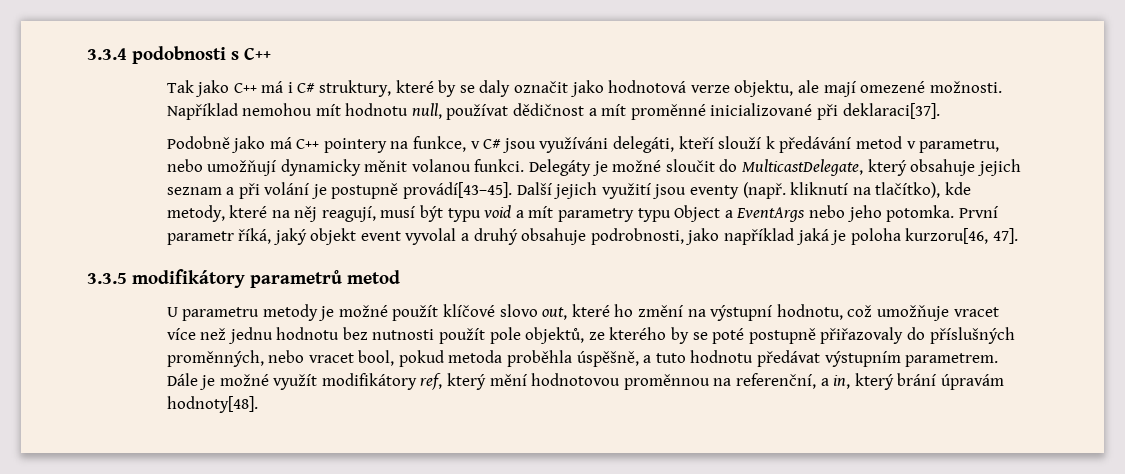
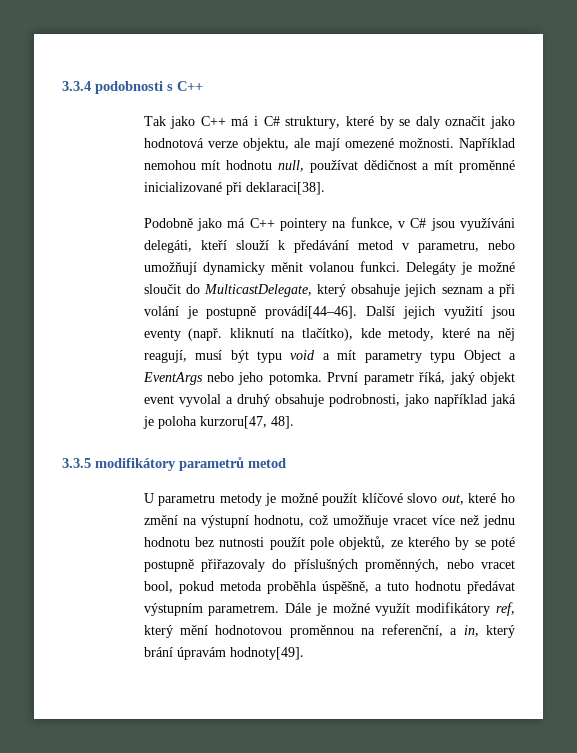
[842,103,940,119] deklaraci[37]. -> [245,182,325,195] deklaraci[38].
[403,182,513,199] provádí[43–45]. -> [265,306,358,319] provádí[44–46].
[905,228,1018,244] kurzoru[46, 47]. -> [199,416,294,429] kurzoru[47, 48].
[166,396,258,413] hodnoty[48]. -> [229,647,304,660] hodnoty[49].

